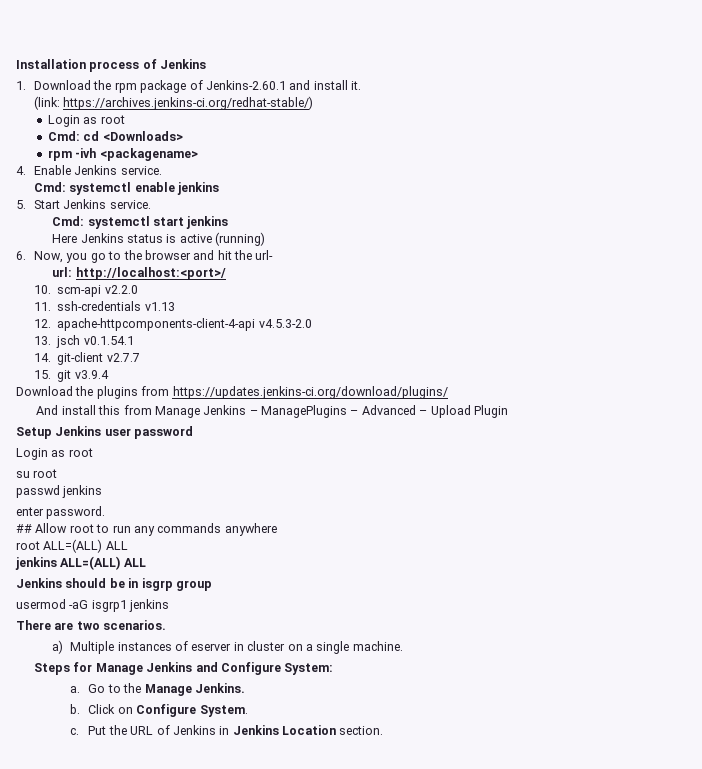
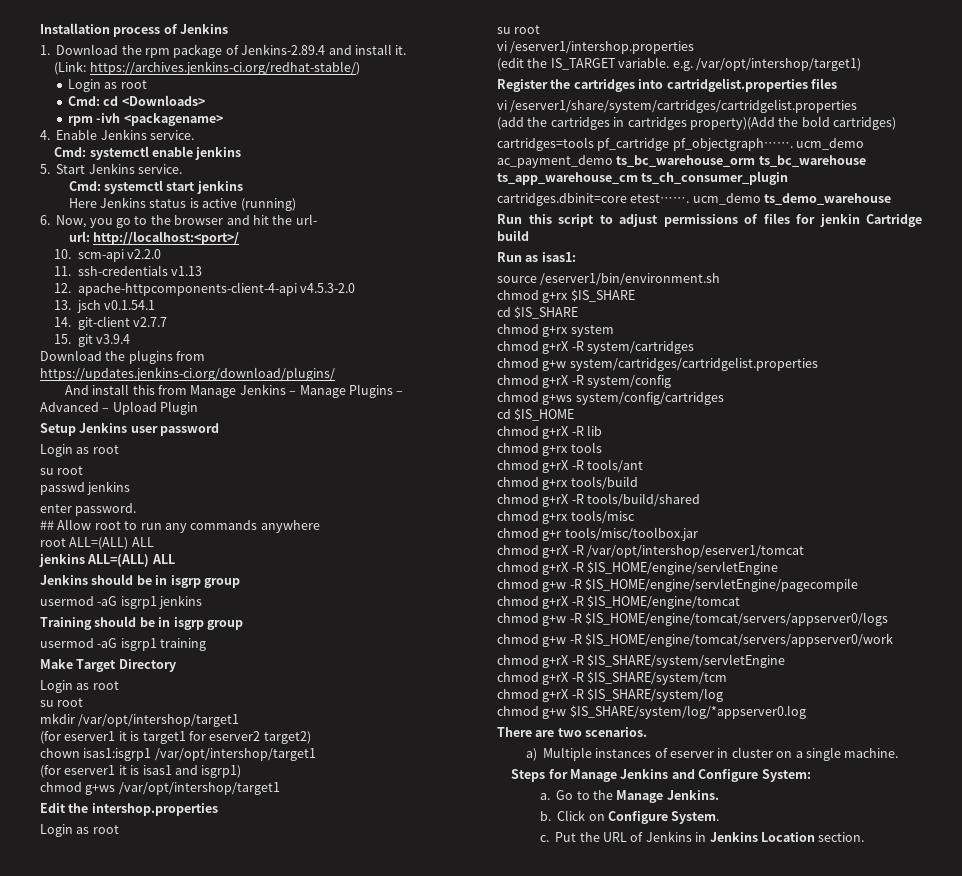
[205,80,286,90] Jenkins-2.60.1 -> [241,44,326,55] Jenkins-2.89.4
[34,96,61,110] (link: -> [54,61,87,75] (Link:
[261,405,348,418] ManagePlugins -> [299,384,393,398] Manage Plugins
(170, 605) none -> [40,616,243,630] [40,638,207,651] [40,659,176,672] [40,680,119,693] [40,698,84,707] [40,713,240,727] [40,731,311,744] [40,748,316,761] [40,765,242,778] [40,782,280,795] [40,803,218,816] [40,824,119,837] [497,25,541,34] [497,41,695,54] [497,57,861,71] [497,78,837,92] [497,99,858,113] [497,116,896,130] [497,137,865,151] [497,155,866,168] [497,171,789,185] [497,193,892,206] [497,213,922,227] [497,230,529,241] [497,252,576,262] [497,273,721,286] [497,289,635,303] [497,306,579,319] [497,324,614,337] [497,341,695,354] [497,357,818,371] [497,375,672,388] [497,392,724,405] [497,408,575,421] [497,425,603,439] [497,442,602,456] [497,459,644,473] [497,476,638,490] [497,493,701,507] [497,510,635,524] [497,527,698,541] [497,545,805,558] [497,561,779,575] [497,578,859,592] [497,595,741,609] [497,612,889,626] [497,633,894,647] [497,654,786,668] [497,671,728,685] [497,688,724,702] [497,705,806,719] // Training should be in isgrp group // usermod -aG isgrp1 training // Make Target Directory // Login as root // su root // mkdir /var/opt/intershop/target1 // (for eserver1 it is target1 for eserver2 target2) // chown isas1:isgrp1 /var/opt/intershop/target1 // (for eserver1 it is isas1 and isgrp1) // chmod g+ws /var/opt/intershop/target1 // Edit the intershop.properties // Login as root // su root // vi /eserver1/intershop.properties // (edit the IS_TARGET variable. e.g. /var/opt/intershop/target1) // Register the cartridges into cartridgelist.properties files // vi /eserver1/share/system/cartridges/cartridgelist.properties // (add the cartridges in cartridges property)(Add the bold cartridges) // cartridges=tools pf_cartridge pf_objectgraph……. ucm_demo ac_payment_demo ts_bc_warehouse_orm ts_bc_warehouse ts_app_warehouse_cm ts_ch_consumer_plugin // cartridges.dbinit=core etest……. ucm_demo ts_demo_warehouse // Run this script to adjust permissions of files for jenkin Cartridge build // Run as isas1: // source /eserver1/bin/environment.sh // chmod g+rx $IS_SHARE // cd $IS_SHARE // chmod g+rx system // chmod g+rX -R system/cartridges // chmod g+w system/cartridges/cartridgelist.properties // chmod g+rX -R system/config // chmod g+ws system/config/cartridges // cd $IS_HOME // chmod g+rX -R lib // chmod g+rx tools // chmod g+rX -R tools/ant // chmod g+rx tools/build // chmod g+rX -R tools/build/shared // chmod g+rx tools/misc // chmod g+r tools/misc/toolbox.jar // chmod g+rX -R /var/opt/intershop/eserver1/tomcat // chmod g+rX -R $IS_HOME/engine/servletEngine // chmod g+w -R $IS_HOME/engine/servletEngine/pagecompile // chmod g+rX -R $IS_HOME/engine/tomcat // chmod g+w -R $IS_HOME/engine/tomcat/servers/appserver0/logs // chmod g+w -R $IS_HOME/engine/tomcat/servers/appserver0/work // chmod g+rX -R $IS_SHARE/system/servletEngine // chmod g+rX -R $IS_SHARE/system/tcm // chmod g+rX -R $IS_SHARE/system/log // chmod g+w $IS_SHARE/system/log/*appserver0.log

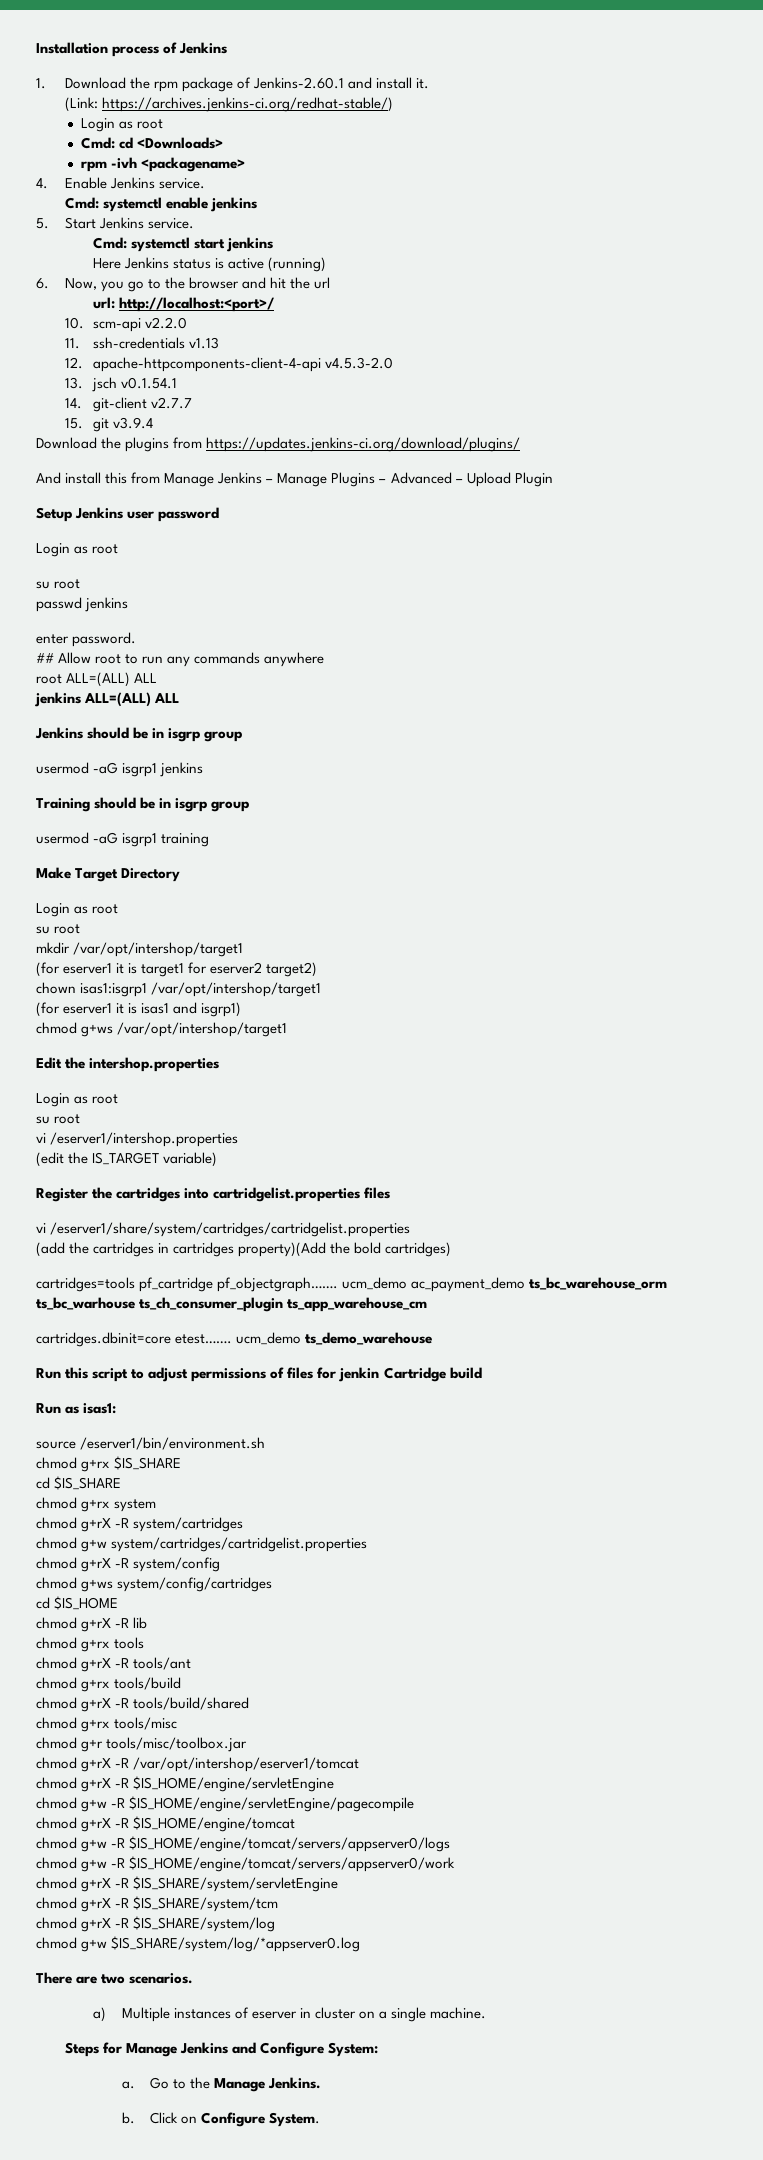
[241,44,326,55] Jenkins-2.89.4 -> [252,77,344,89] Jenkins-2.60.1
[295,214,317,225] url- -> [313,277,330,289] url
[618,57,861,71] variable. e.g. /var/opt/intershop/target1) -> [163,1152,218,1167] variable)
[758,155,866,167] ts_bc_warehouse -> [36,1297,284,1312] ts_bc_warhouse ts_ch_consumer_plugin
[641,171,789,185] ts_ch_consumer_plugin -> (428, 1304) none
[540,831,865,842] // c. Put the URL of Jenkins in Jenkins Location section. -> (321, 2119) none

